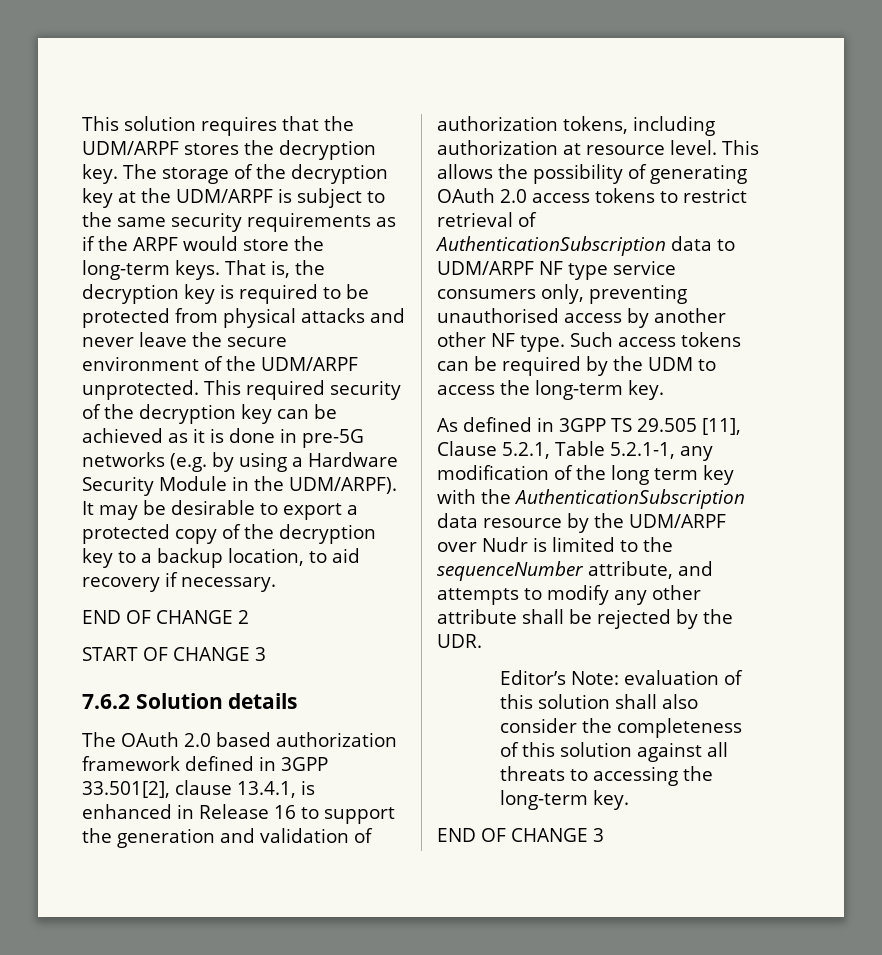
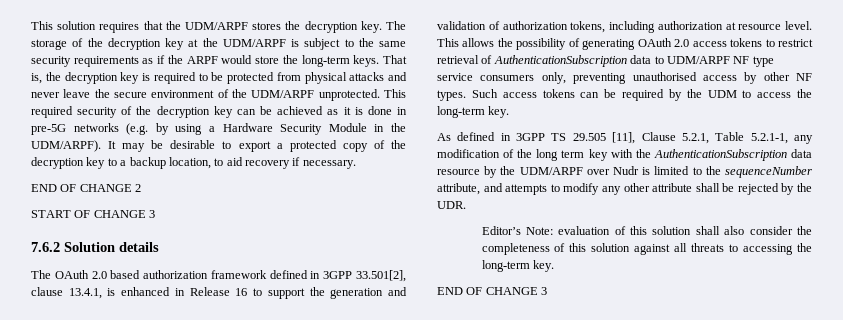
[654,308,726,323] another -> (758, 78) none
[520,335,565,352] type. -> [437,90,466,101] types.

